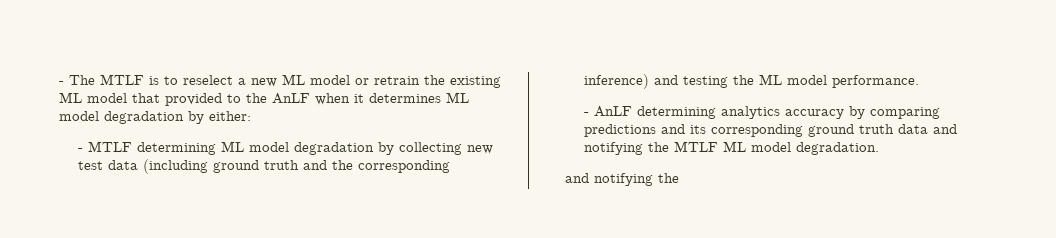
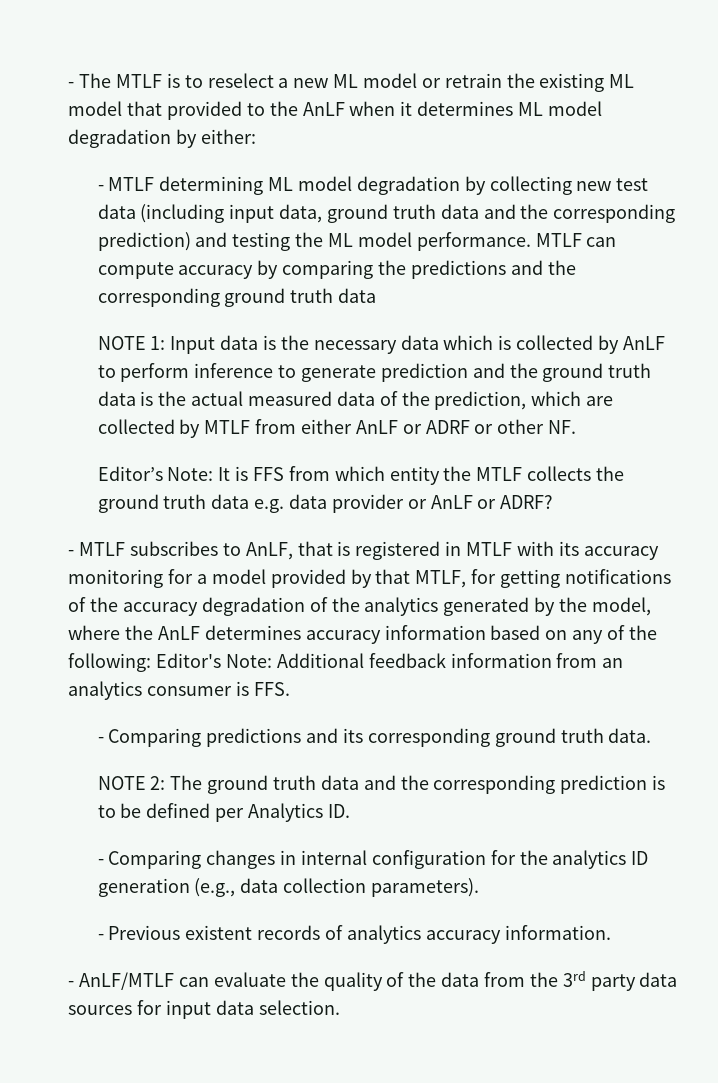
[212,160,450,173] [583,74,649,89] ground truth and the corresponding inference) -> [229,204,676,223] [97,232,191,251] input data, ground truth data and the corresponding prediction)
[583,106,940,119] // - AnLF determining analytics accuracy by comparing -> [535,233,617,247] [97,260,576,279] [97,288,377,307] [97,335,665,354] [97,363,652,382] [97,391,614,410] [97,419,577,438] [97,466,624,485] [97,494,554,513] [68,541,659,560] [68,569,671,588] [68,597,651,616] [68,625,657,644] [68,653,624,672] [68,681,290,700] [97,728,202,747] MTLF can compute accuracy by comparing the predictions and the corresponding ground truth data // NOTE 1: Input data is the necessary data which is collected by AnLF to perform inference to generate prediction and the ground truth data is the actual measured data of the prediction, which are collected by MTLF from either AnLF or ADRF or other NF. // Editor’s Note: It is FFS from which entity the MTLF collects the ground truth data e.g. data provider or AnLF or ADRF? // - MTLF subscribes to AnLF, that is registered in MTLF with its accuracy monitoring for a model provided by that MTLF, for getting notifications of the accuracy degradation of the analytics generated by the model, where the AnLF determines accuracy information based on any of the following: Editor's Note: Additional feedback information from an analytics consumer is FFS. // - Comparing
[897,124,957,134] [583,141,879,155] [564,173,679,186] data and notifying the MTLF ML model degradation. // and notifying the -> [608,728,652,743] [97,775,666,794] [97,803,350,822] [97,850,649,869] [97,878,479,897] [97,925,611,944] [68,971,678,991] [68,1000,340,1019] data. // NOTE 2: The ground truth data and the corresponding prediction is to be defined per Analytics ID. // - Comparing changes in internal configuration for the analytics ID generation (e.g., data collection parameters). // - Previous existent records of analytics accuracy information. // - AnLF/MTLF can evaluate the quality of the data from the 3rd party data sources for input data selection.

